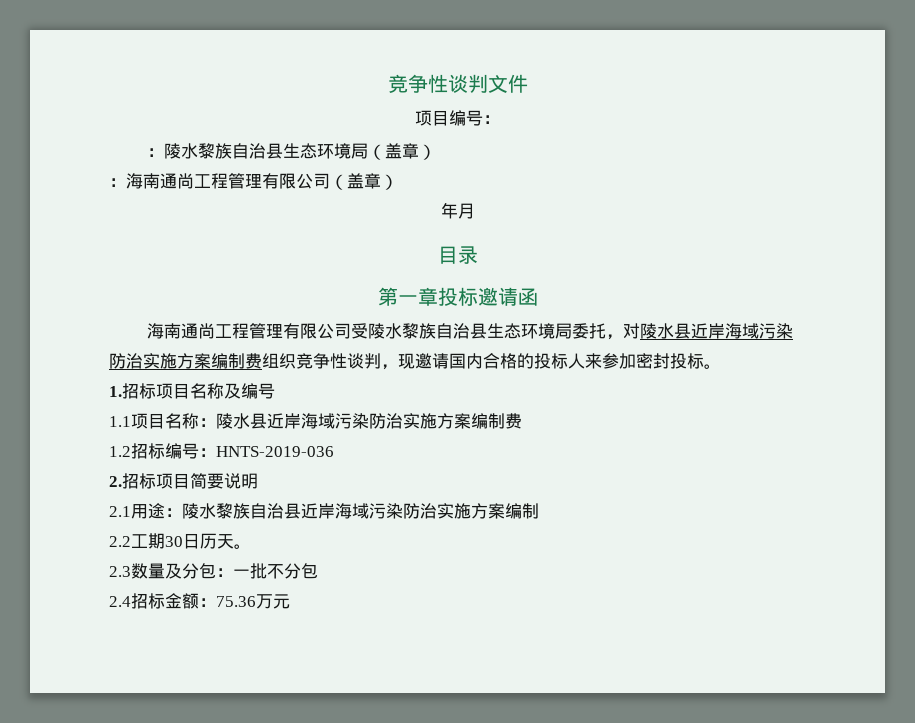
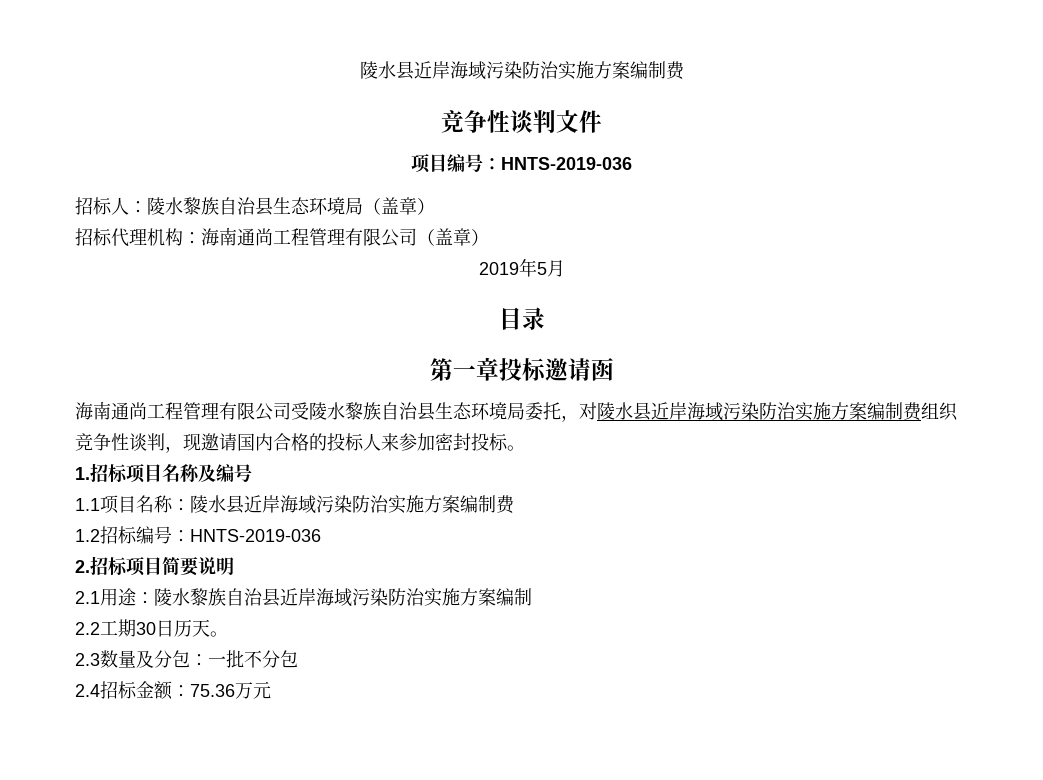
(387, 83) none -> [359,61,685,80] 陵水县近岸海域污染防治实施方案编制费 //
(500, 119) // -> [501,157,632,170] [75,197,129,215] HNTS-2019-036 // 招标人
(436, 152) none -> [75,228,183,247] 招标代理机构
[440,202,458,219] 年 -> [478,258,547,277] 2019年5

